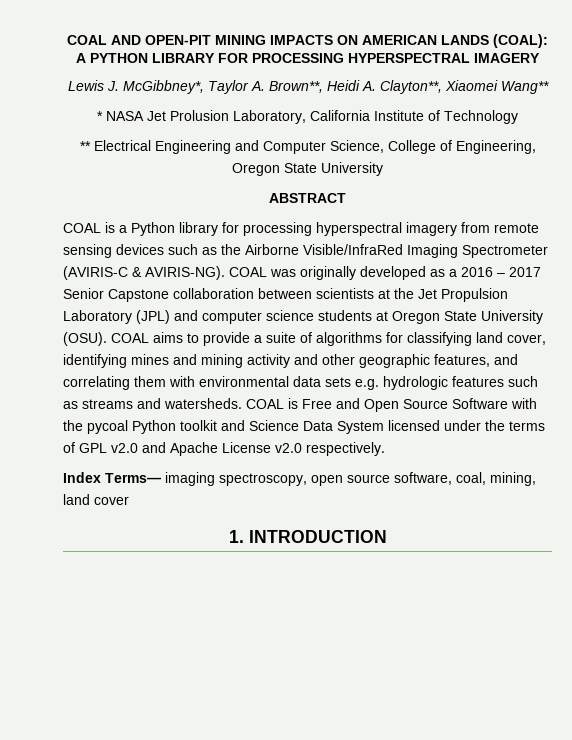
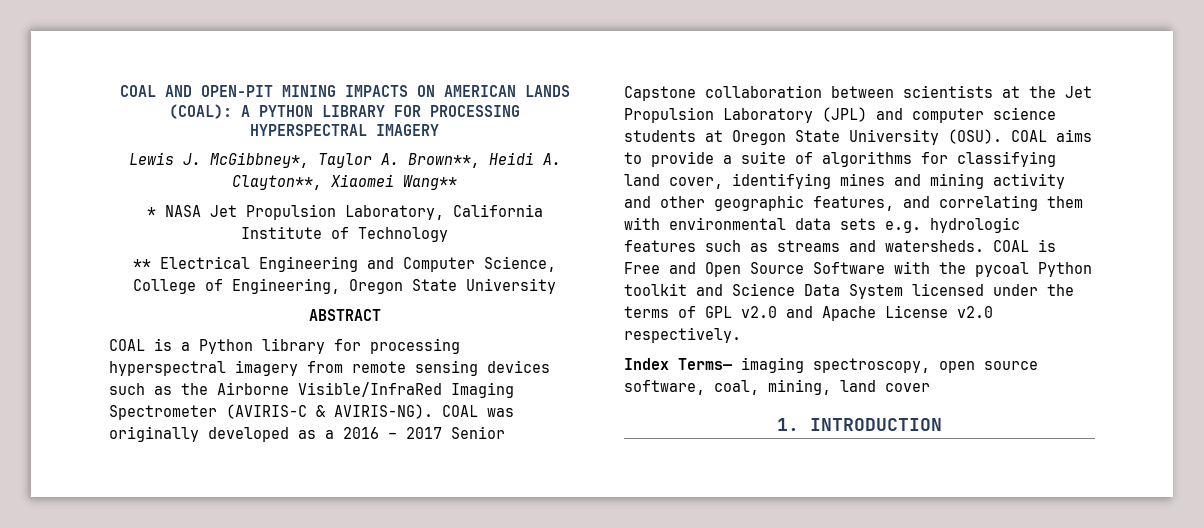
[170,110,229,121] Prolusion -> [245,204,336,220] Propulsion

